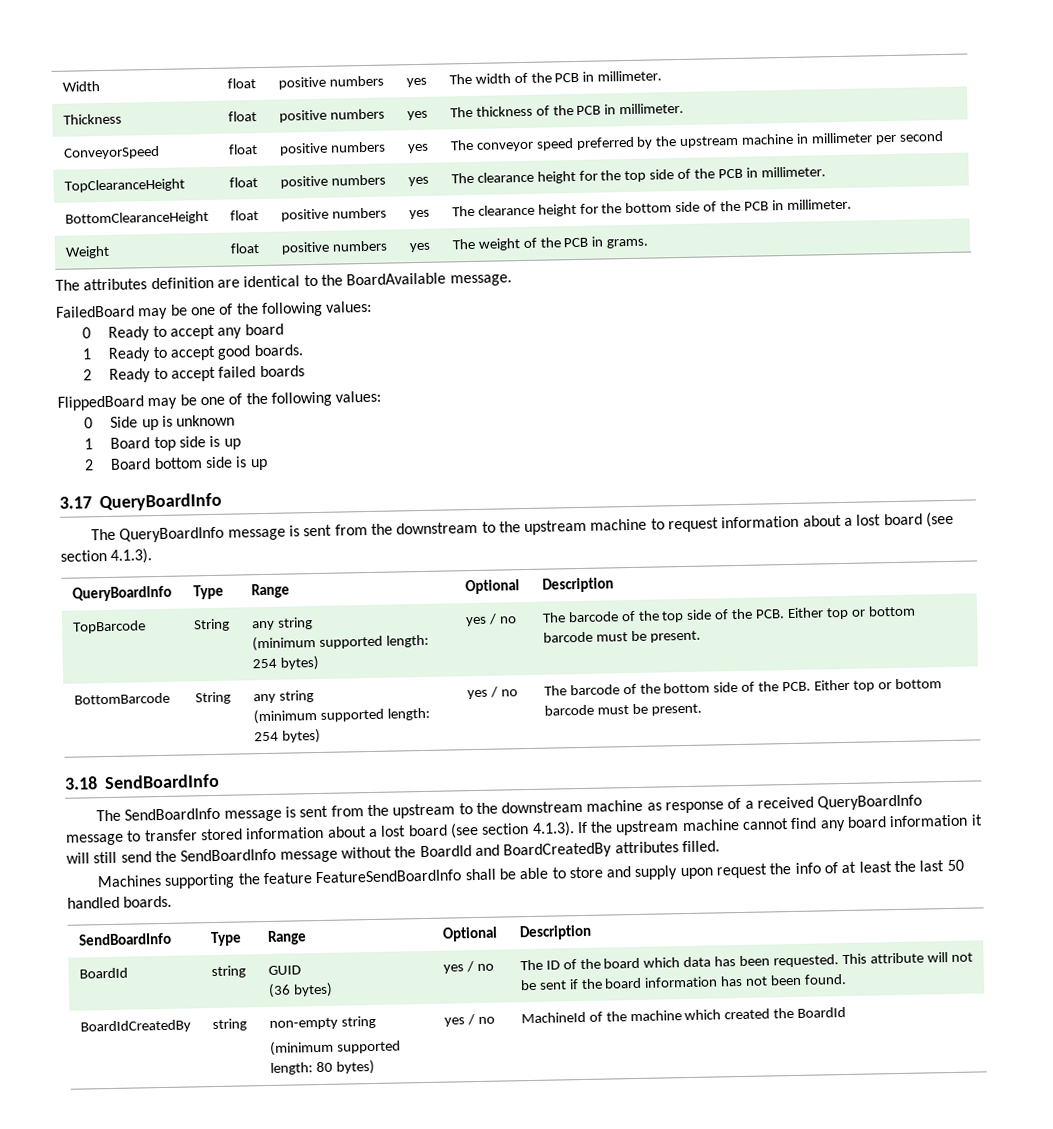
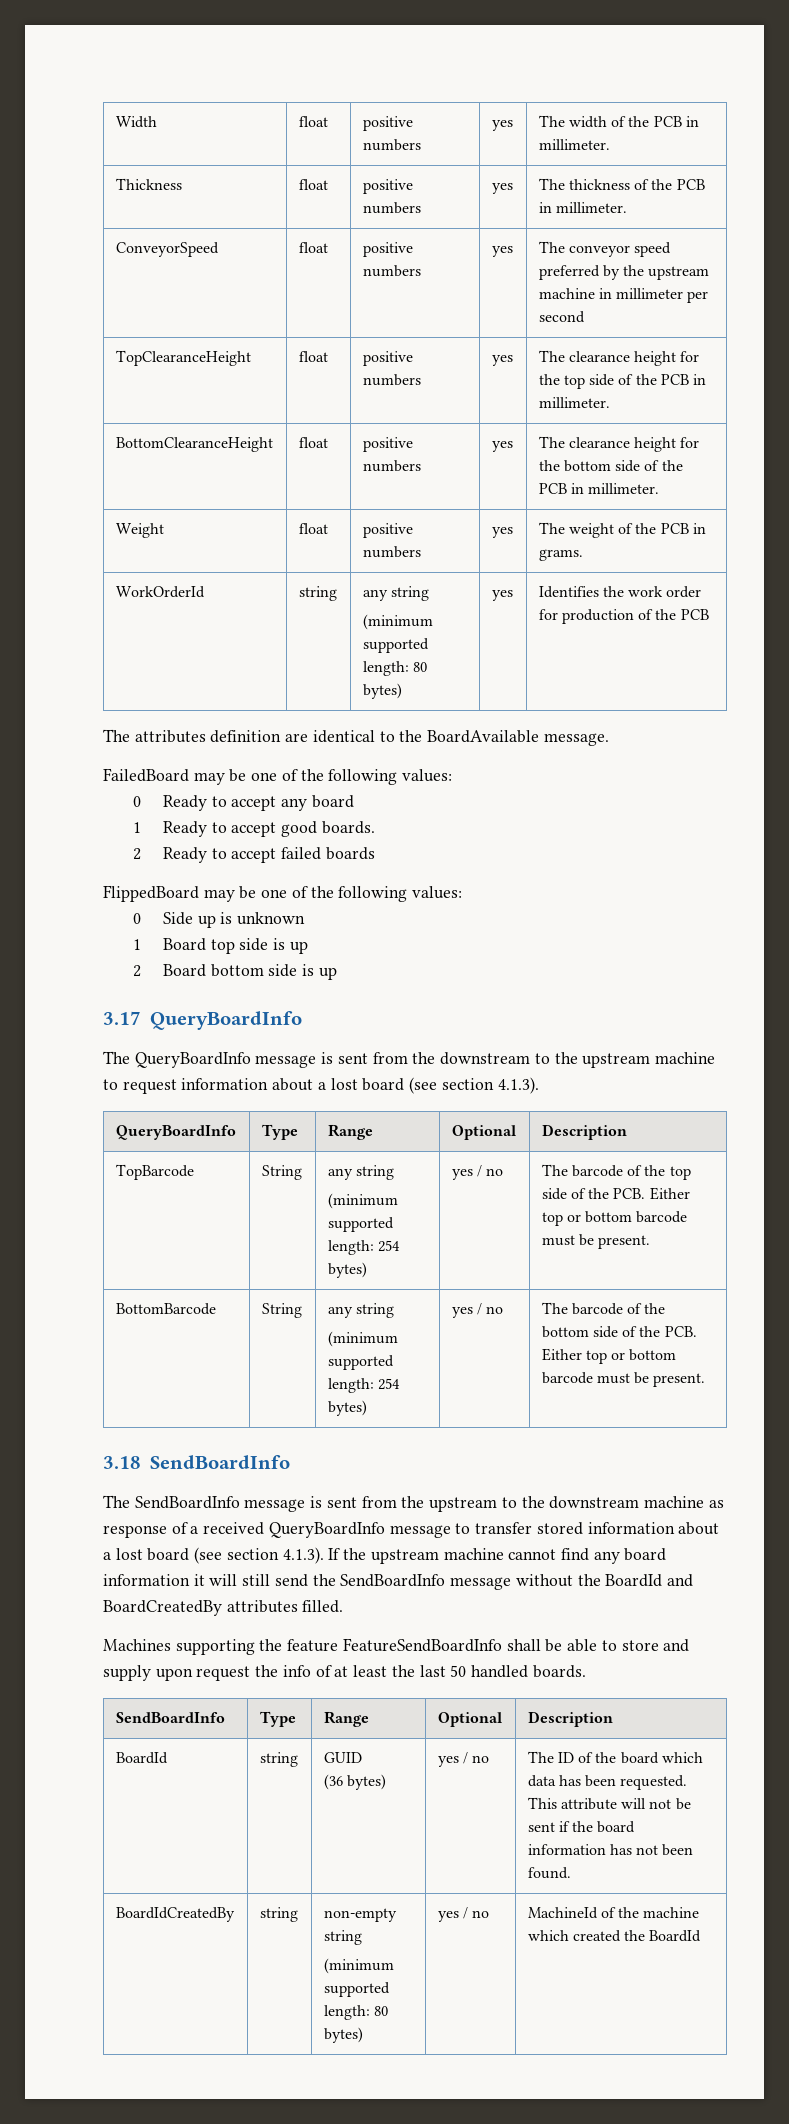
(649, 243) none -> [115,586,205,598] [298,586,337,601] [362,586,429,601] [362,614,433,630] [362,638,429,653] [362,661,427,676] [362,683,402,699] [491,590,513,601] [538,586,702,598] [538,609,709,624] // WorkOrderId | string | any string // (minimum supported length: 80 bytes) | yes | Identifies the work order for production of the PCB

